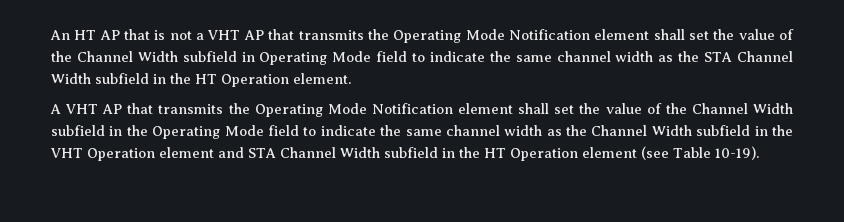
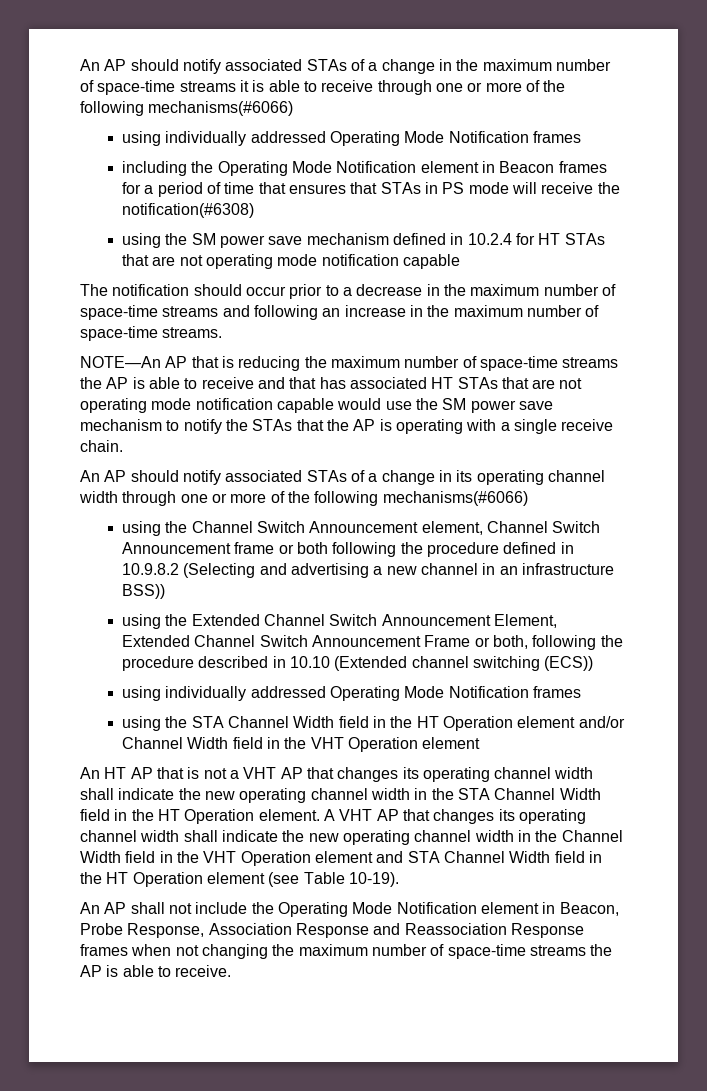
[50,30,70,40] An -> [80,59,611,74] [80,80,566,95] [80,101,294,116] [122,131,582,146] [122,161,607,176] [122,182,620,197] [122,203,255,218] [122,233,605,248] [122,254,461,269] [80,284,616,299] [80,305,600,320] [80,326,223,341] [80,356,619,371] [80,377,583,389] [80,398,553,413] [80,419,614,434] [80,440,123,452] [80,470,605,485] [79,491,528,506] [122,521,601,536] [122,542,574,557] [122,563,615,578] [122,584,166,599] [122,614,558,629] [122,635,623,650] [122,656,594,671] [122,686,582,701] [122,716,625,731] [122,737,481,752] [80,767,100,779] An AP should notify associated STAs of a change in the maximum number of space-time streams it is able to receive through one or more of the following mechanisms(#6066) // using individually addressed Operating Mode Notification frames // including the Operating Mode Notification element in Beacon frames for a period of time that ensures that STAs in PS mode will receive the notification(#6308) // using the SM power save mechanism defined in 10.2.4 for HT STAs that are not operating mode notification capable // The notification should occur prior to a decrease in the maximum number of space-time streams and following an increase in the maximum number of space-time streams. // NOTE—An AP that is reducing the maximum number of space-time streams the AP is able to receive and that has associated HT STAs that are not operating mode notification capable would use the SM power save mechanism to notify the STAs that the AP is operating with a single receive chain. // An AP should notify associated STAs of a change in its operating channel width through one or more of the following mechanisms(#6066) // using the Channel Switch Announcement element, Channel Switch Announcement frame or both following the procedure defined in 10.9.8.2 (Selecting and advertising a new channel in an infrastructure BSS)) // using the Extended Channel Switch Announcement Element, Extended Channel Switch Announcement Frame or both, following the procedure described in 10.10 (Extended channel switching (ECS)) // using individually addressed Operating Mode Notification frames // using the STA Channel Width field in the HT Operation element and/or Channel Width field in the VHT Operation element // An
[298,29,795,43] [51,51,793,65] [51,73,149,84] transmits the Operating Mode Notification element shall set the value of the Channel Width subfield in Operating Mode field to indicate the same channel width as the STA Channel Width subfield -> [337,767,594,782] [80,788,601,803] [80,809,110,821] changes its operating channel width shall indicate the new operating channel width in the STA Channel Width field
(351, 78) // -> (320, 815) none
[158,103,794,117] [51,125,751,139] transmits the Operating Mode Notification element shall set the value of the Channel Width subfield in the Operating Mode field to indicate the same channel width as the Channel Width subfield -> [433,809,586,824] [80,830,623,845] [80,851,156,863] changes its operating channel width shall indicate the new operating channel width in the Channel Width field
[384,147,438,158] subfield -> [554,851,585,863] field
(759, 153) none -> [80,902,619,917] [80,923,584,938] [80,944,613,959] [80,965,232,977] // An AP shall not include the Operating Mode Notification element in Beacon, Probe Response, Association Response and Reassociation Response frames when not changing the maximum number of space-time streams the AP is able to receive.

